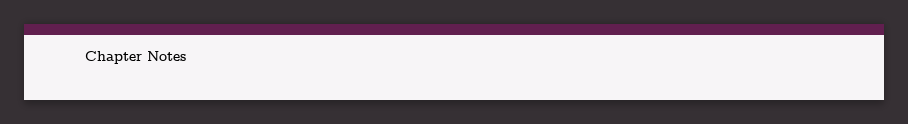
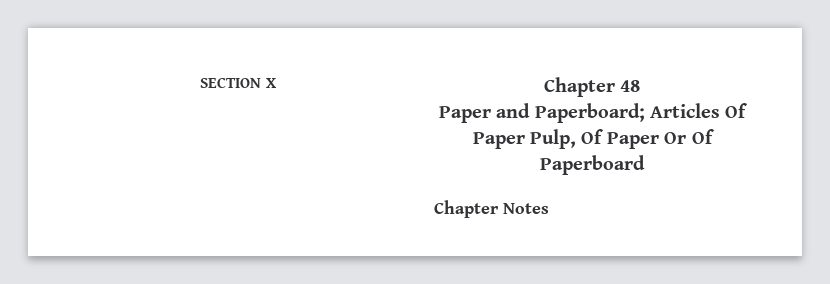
(85, 57) none -> [200,77,276,88] [543,77,641,97] [438,103,748,123] [472,129,714,149] [540,155,645,175] SECTION X // Chapter 48 // Paper and Paperboard; Articles Of Paper Pulp, Of Paper Or Of Paperboard //

